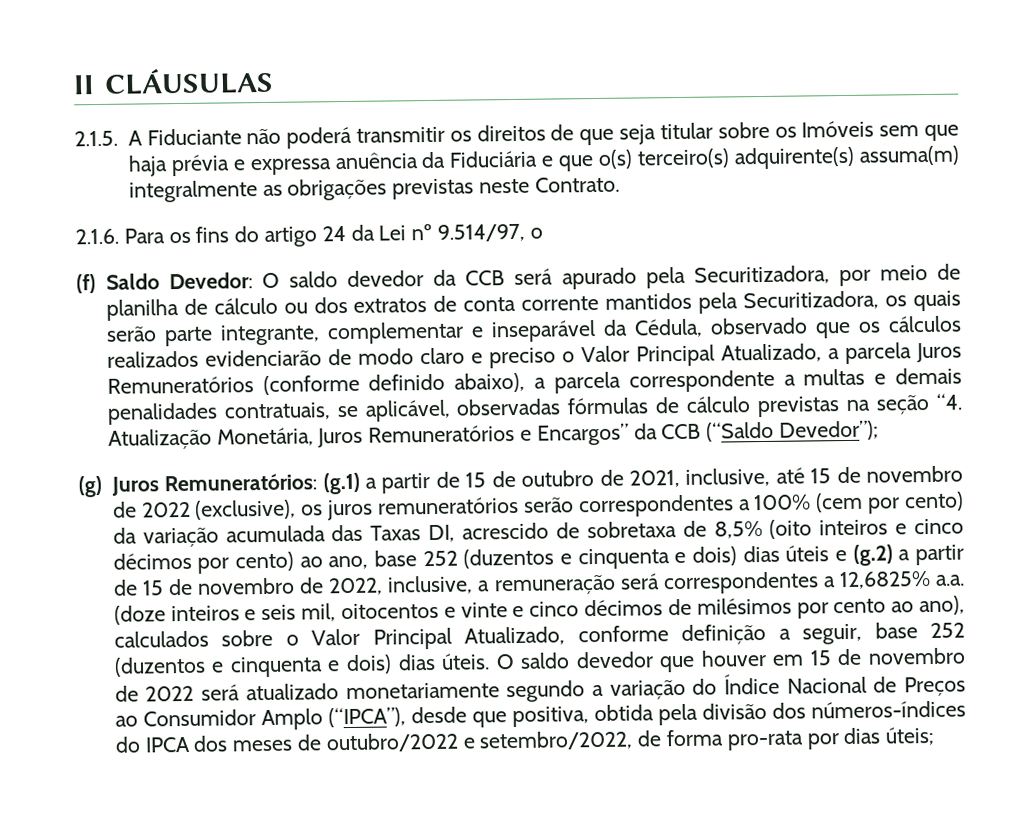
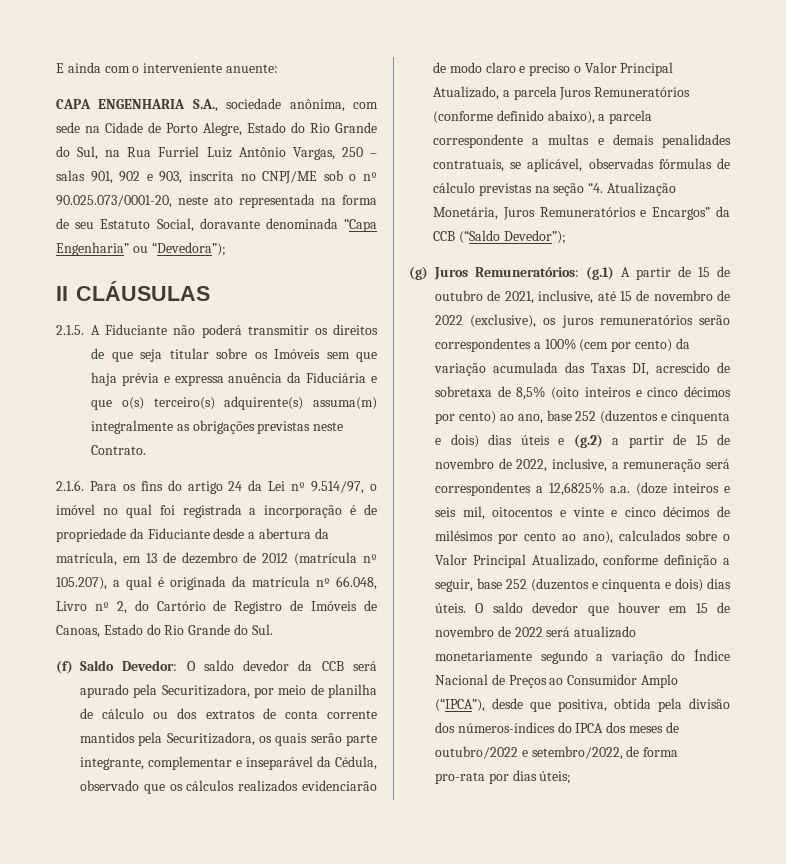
(73, 85) none -> [56,62,278,73] [56,98,378,112] [56,122,377,136] [56,146,377,160] [56,170,378,184] [56,194,377,208] [56,218,377,232] [56,242,226,256] E ainda com o interveniente anuente: // CAPA ENGENHARIA S.A., sociedade anônima, com sede na Cidade de Porto Alegre, Estado do Rio Grande do Sul, na Rua Furriel Luiz Antônio Vargas, 250 – salas 901, 902 e 903, inscrita no CNPJ/ME sob o nº 90.025.073/0001-20, neste ato representada na forma de seu Estatuto Social, doravante denominada “Capa Engenharia” ou “Devedora”); //
(543, 233) none -> [56,504,377,518] [56,528,329,542] [56,552,377,566] [56,576,377,590] [56,600,377,614] [56,624,273,638] imóvel no qual foi registrada a incorporação é de propriedade da Fiduciante desde a abertura da matrícula, em 13 de dezembro de 2012 (matrícula nº 105.207), a qual é originada da matrícula nº 66.048, Livro nº 2, do Cartório de Registro de Imóveis de Canoas, Estado do Rio Grande do Sul.
[365,477,377,489] a -> [621,267,630,277] A

